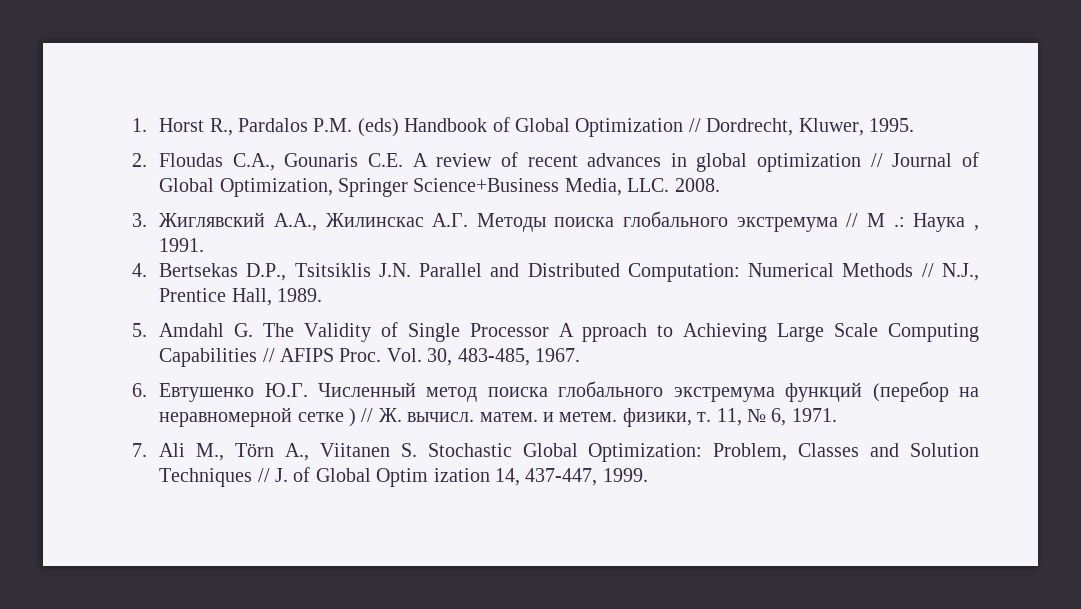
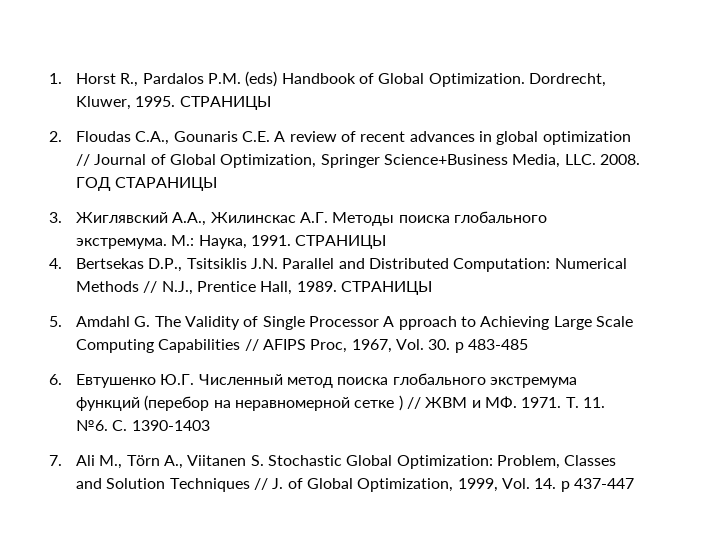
[575,118,701,137] Optimization // -> [428,73,525,87] Optimization.
(915, 125) none -> [179,96,271,110] СТРАНИЦЫ
(720, 185) none -> [76,177,218,191] ГОД СТАРАНИЦЫ
[736,213,979,232] экстремума // М .: Наука , -> [76,235,247,249] экстремума. М.: Наука,
(205, 245) none -> [295,235,387,249] СТРАНИЦЫ
(323, 295) none -> [340,281,432,295] СТРАНИЦЫ
[339,348,581,366] Proc. Vol. 30, 483-485, 1967. -> [310,339,528,353] Proc, 1967, Vol. 30. p 483-485
[378,408,837,427] Ж. вычисл. матем. и метем. физики, т. 11, № 6, 1971. -> [425,396,605,408] [76,420,210,431] ЖВМ и МФ. 1971. Т. 11. №6. С. 1390-1403
[376,468,648,487] Optim ization 14, 437-447, 1999. -> [357,478,634,492] Optimization, 1999, Vol. 14. p 437-447

